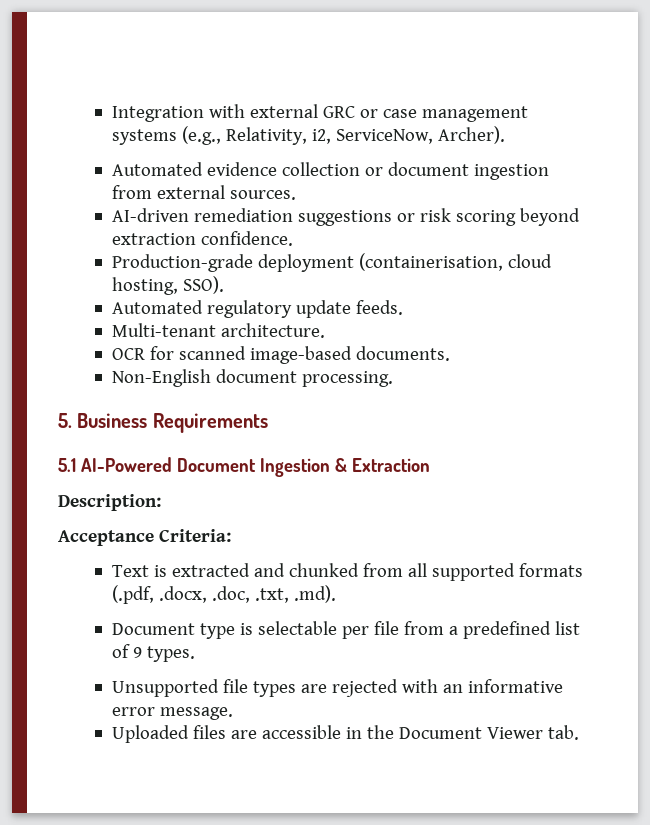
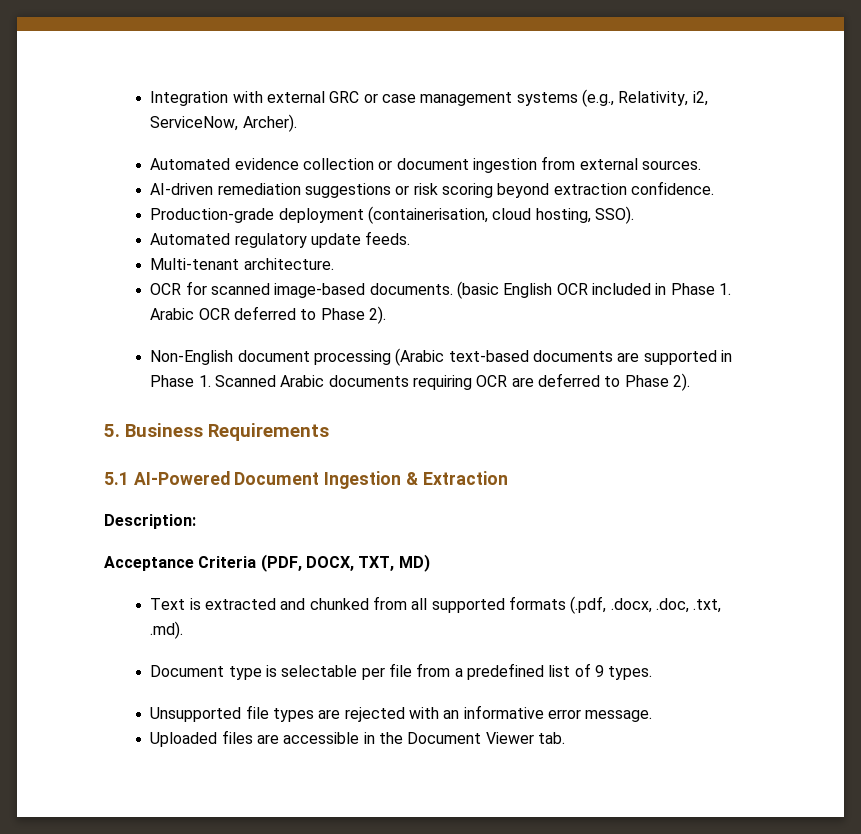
[112,369,394,387] // Non-English document processing. -> [456,281,731,299] [150,306,386,324] [150,348,732,366] [150,373,690,391] (basic English OCR included in Phase 1. Arabic OCR deferred to Phase 2). // Non-English document processing (Arabic text-based documents are supported in Phase 1. Scanned Arabic documents requiring OCR are deferred to Phase 2).
[158,529,231,542] Criteria: -> [198,554,430,572] Criteria (PDF, DOCX, TXT, MD)

